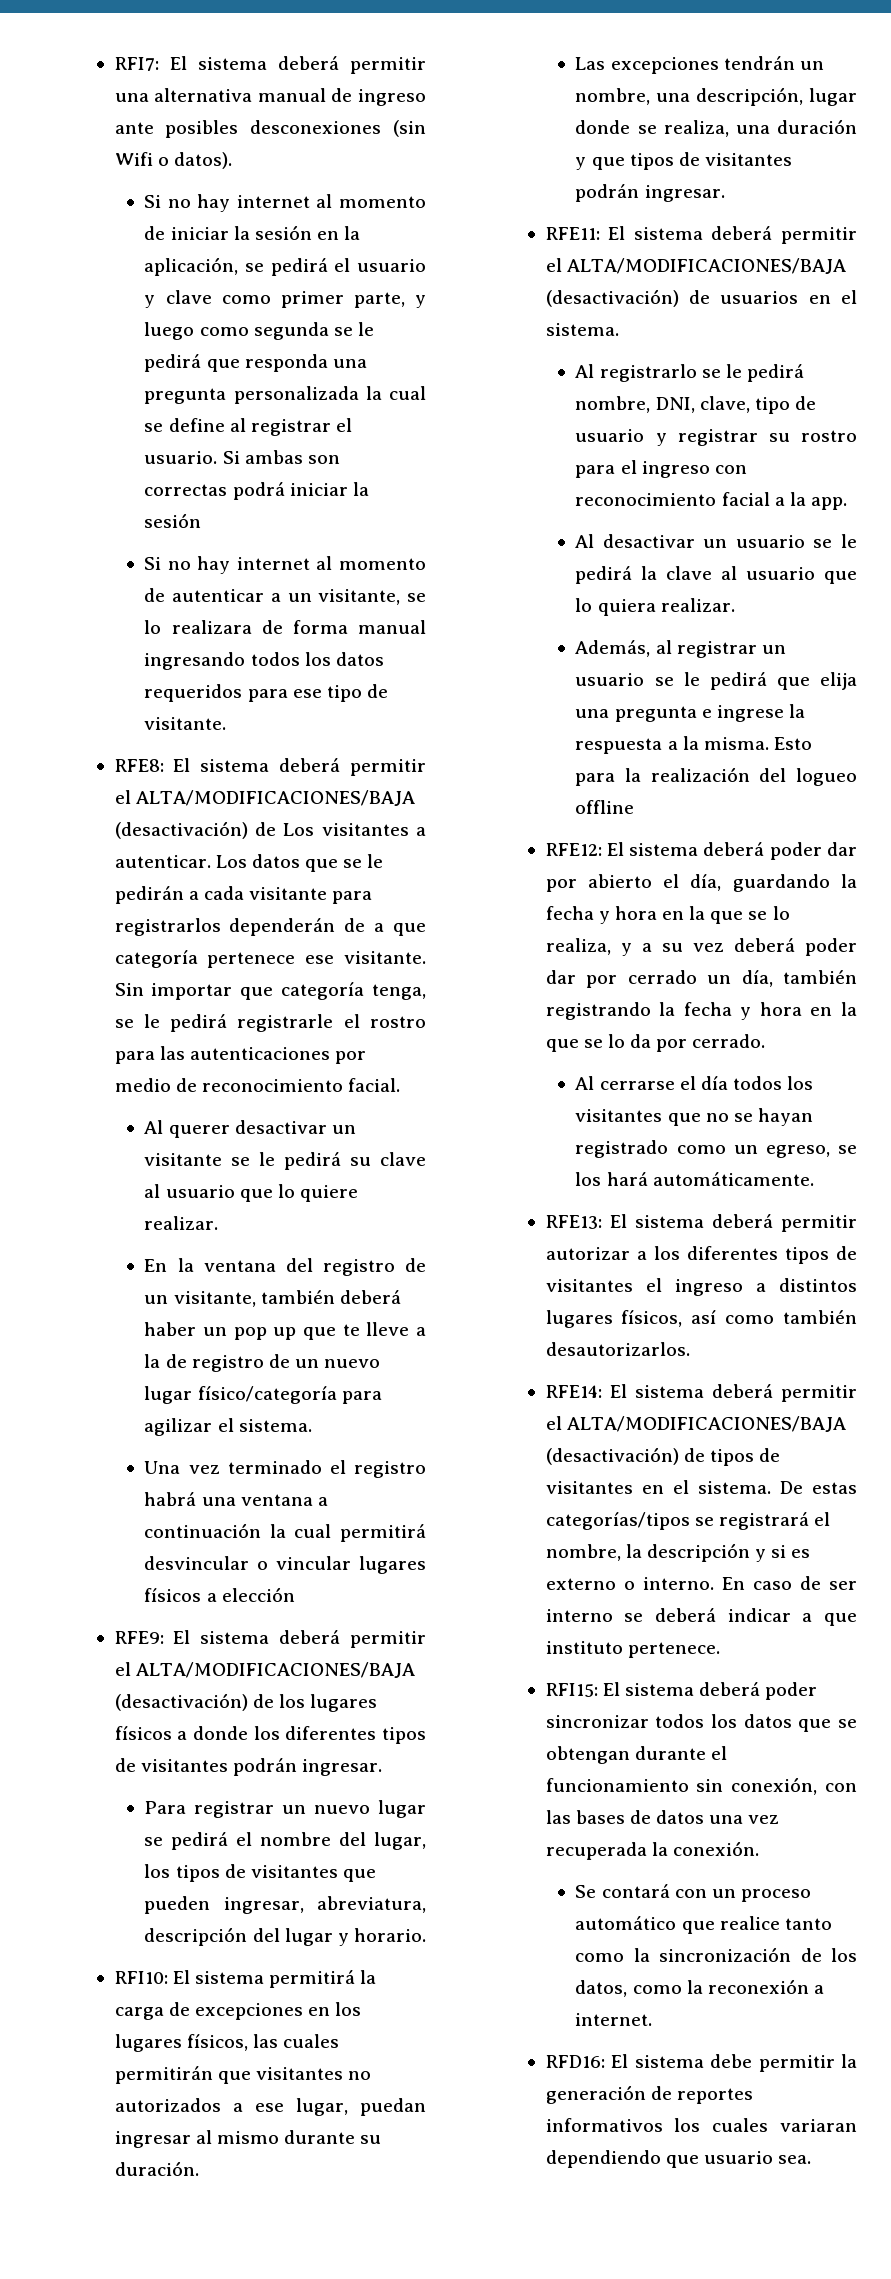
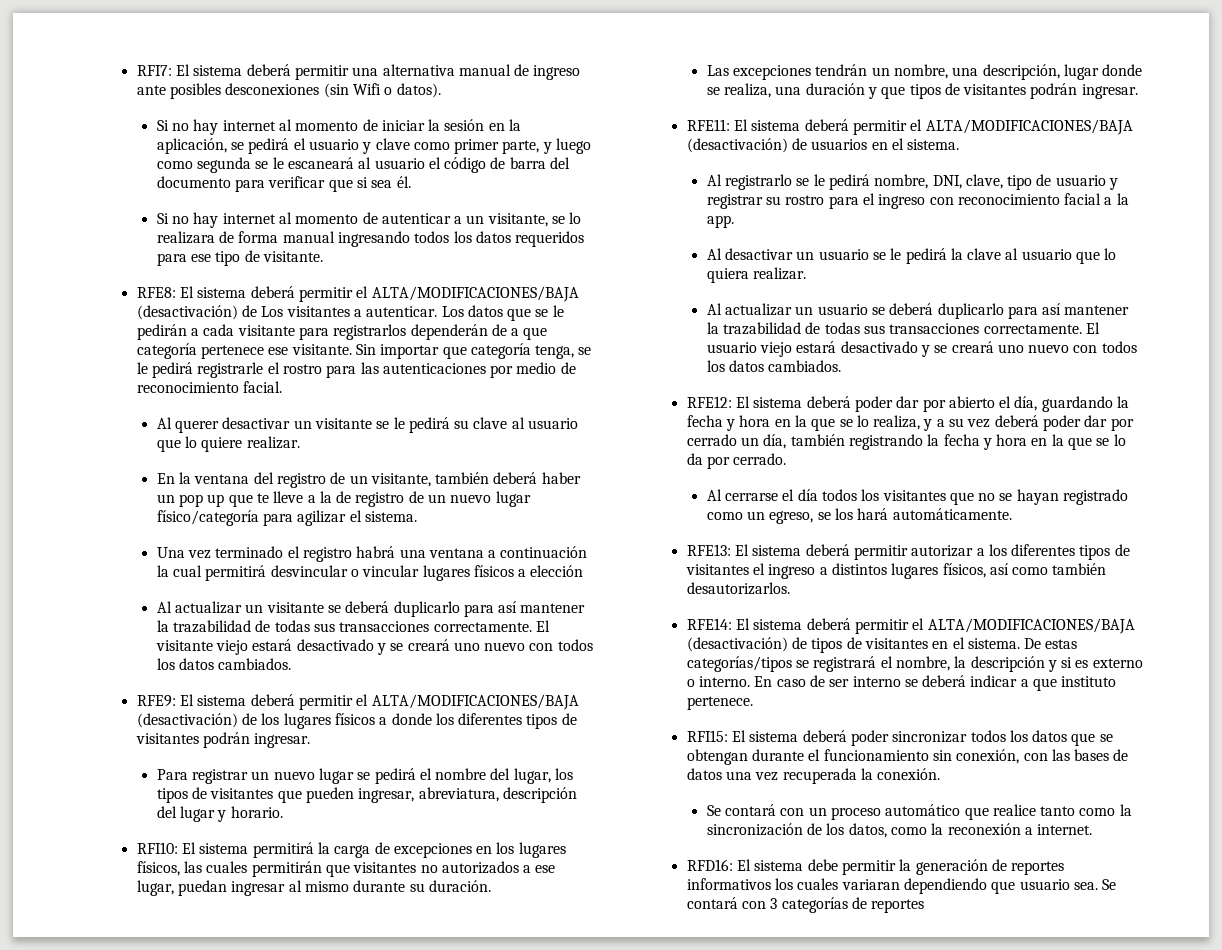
[144,354,367,372] [144,386,426,404] [144,418,352,436] [144,450,340,464] [144,482,369,500] [144,513,202,528] pedirá que responda una pregunta personalizada la cual se define al registrar el usuario. Si ambas son correctas podrá iniciar la sesión -> [287,157,571,173] [156,176,411,192] escaneará al usuario el código de barra del documento para verificar que si sea él.
(295, 1594) none -> [156,601,586,617] [156,620,550,633] [155,639,593,655] [156,658,292,670] // Al actualizar un visitante se deberá duplicarlo para así mantener la trazabilidad de todas sus transacciones correctamente. El visitante viejo estará desactivado y se creará uno nuevo con todos los datos cambiados.
[575,640,786,658] [575,672,857,690] [575,704,805,722] [575,736,812,754] [575,767,858,786] [575,800,635,814] Además, al registrar un usuario se le pedirá que elija una pregunta e ingrese la respuesta a la misma. Esto para la realización del logueo offline -> [706,303,1130,319] [706,322,1100,335] [706,341,1137,357] [706,360,842,372] Al actualizar un usuario se deberá duplicarlo para así mantener la trazabilidad de todas sus transacciones correctamente. El usuario viejo estará desactivado y se creará uno nuevo con todos los datos cambiados.
(811, 2159) none -> [1102,879,1117,890] [686,897,925,913] Se contará con 3 categorías de reportes

